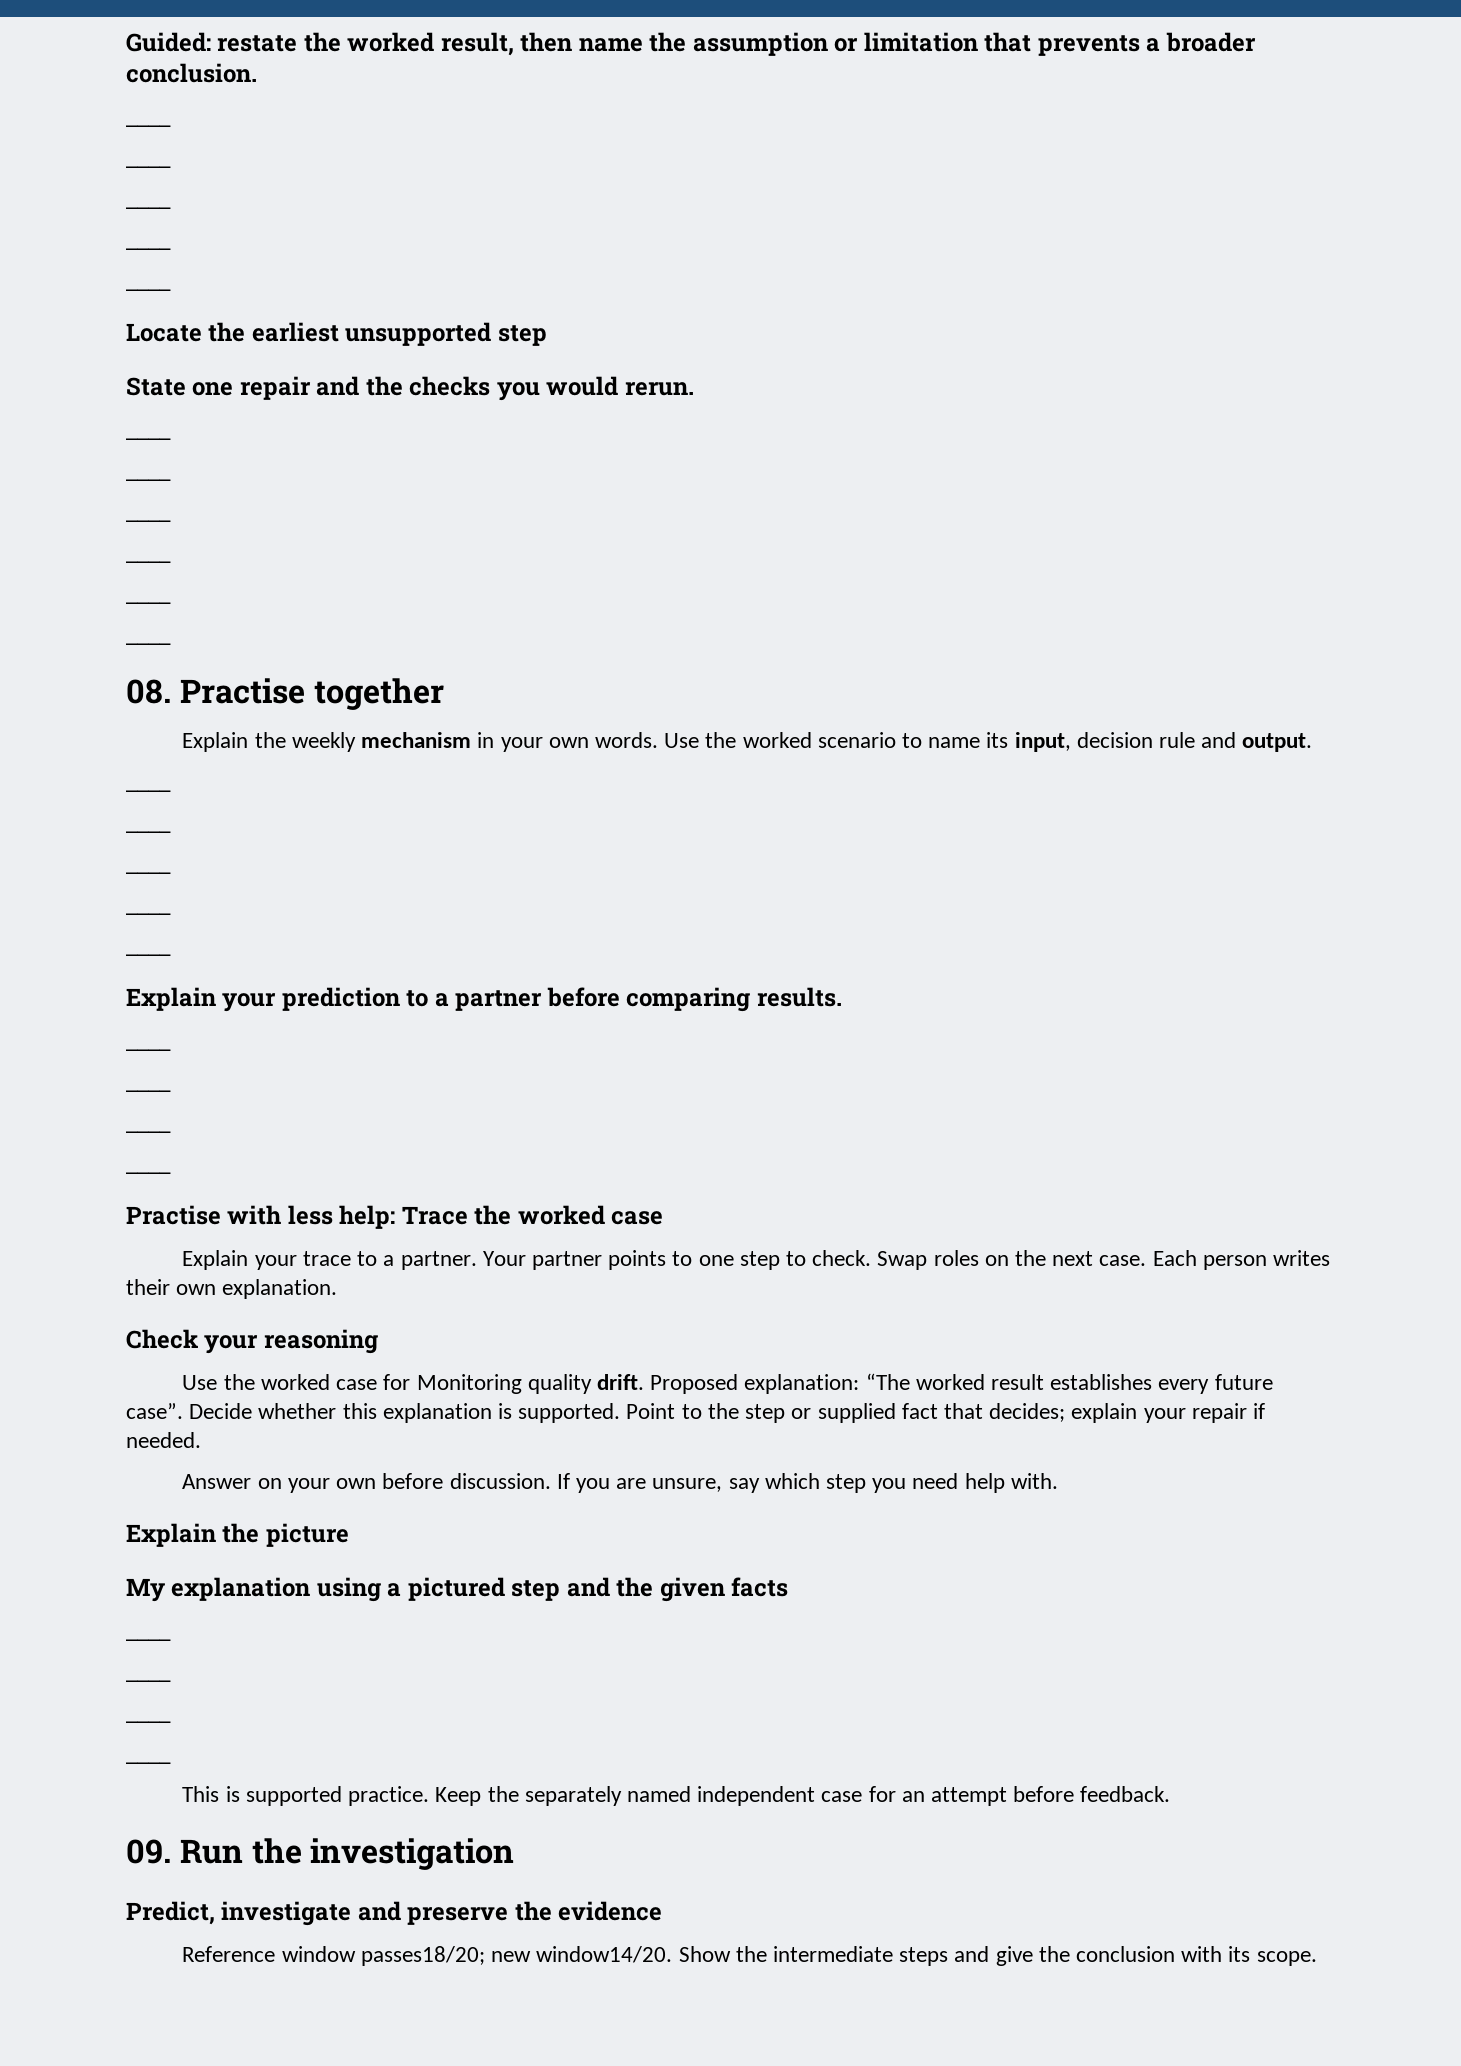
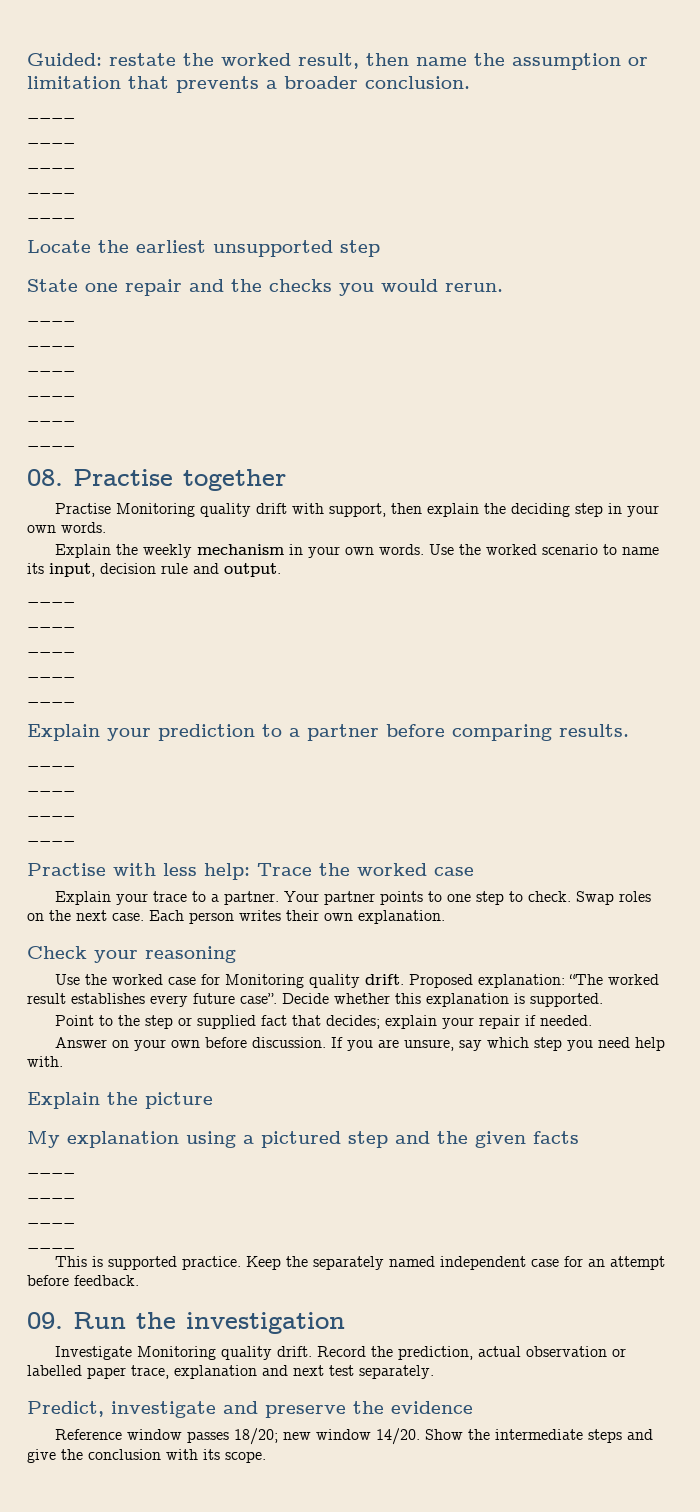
(444, 694) none -> [55,503,660,517] [27,522,106,533] // Practise Monitoring quality drift with support, then explain the deciding step in your own words.
(621, 1413) none -> (603, 1000) //
(515, 1854) none -> [55,1346,627,1360] [27,1365,434,1379] // Investigate Monitoring quality drift. Record the prediction, actual observation or labelled paper trace, explanation and next test separately.
[360,1946,673,1966] passes18/20; new window14/20. -> [187,1428,421,1445] passes 18/20; new window 14/20.

